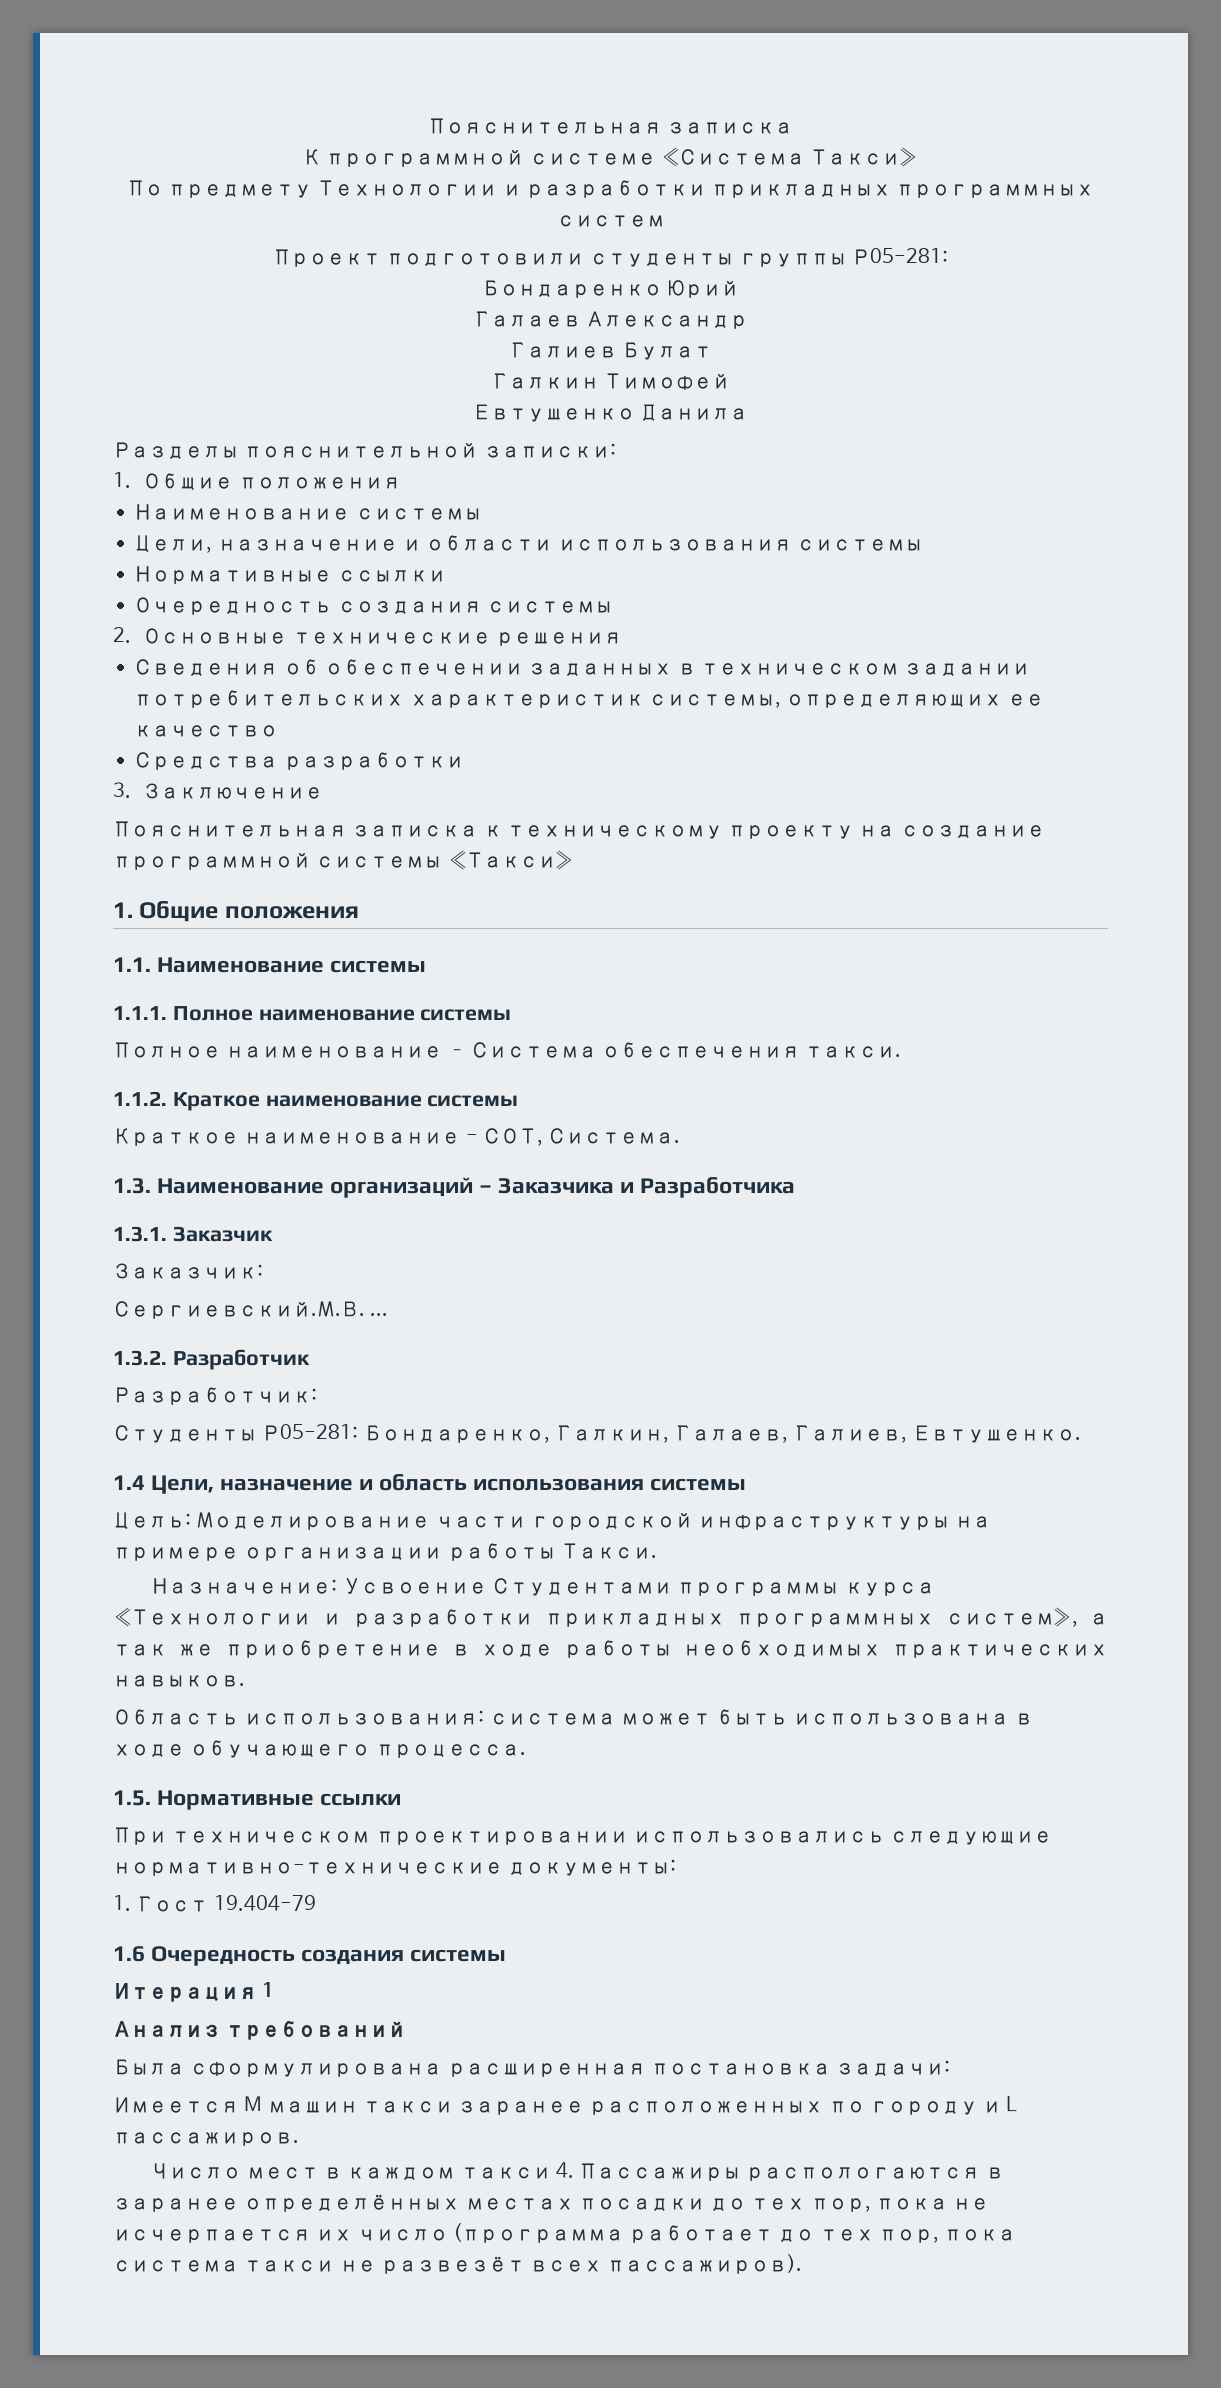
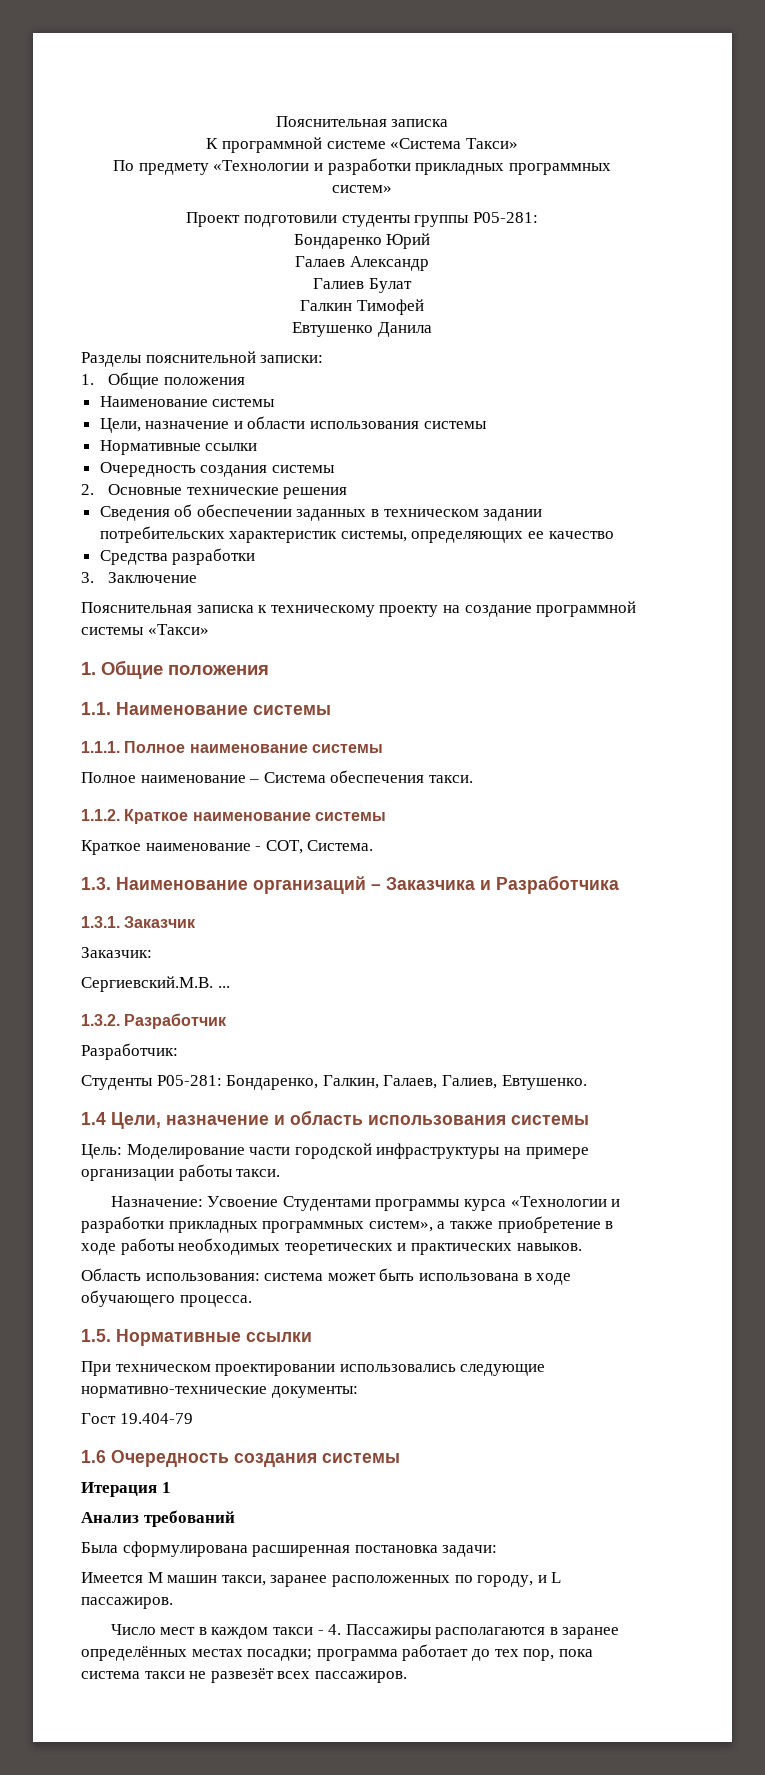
[317,180,1095,198] [556,215,665,227] Технологии и разработки прикладных программных систем -> [213,158,611,175] [332,185,392,193] «Технологии и разработки прикладных программных систем»
[560,1543,657,1559] Такси. -> [236,1169,281,1177] такси.
[113,1644,214,1656] так же -> [449,1221,493,1229] также
(881, 1649) none -> [284,1243,407,1255] теоретических и
[113,1895,131,1911] 1. -> (358, 1392) none
[362,2101,453,2113] такси -> [221,1575,266,1586] такси,
[869,2101,978,2115] городу -> [477,1575,534,1587] городу,
(551, 2173) none -> [317,1630,324,1635] -
[746,2167,981,2181] распологаются -> [435,1627,546,1639] располагаются
[578,2198,990,2212] [113,2223,624,2243] посадки до тех пор, пока не исчерпается их число (программа -> [247,1649,398,1661] посадки; программа
[607,2254,803,2274] пассажиров). -> [314,1671,407,1683] пассажиров.

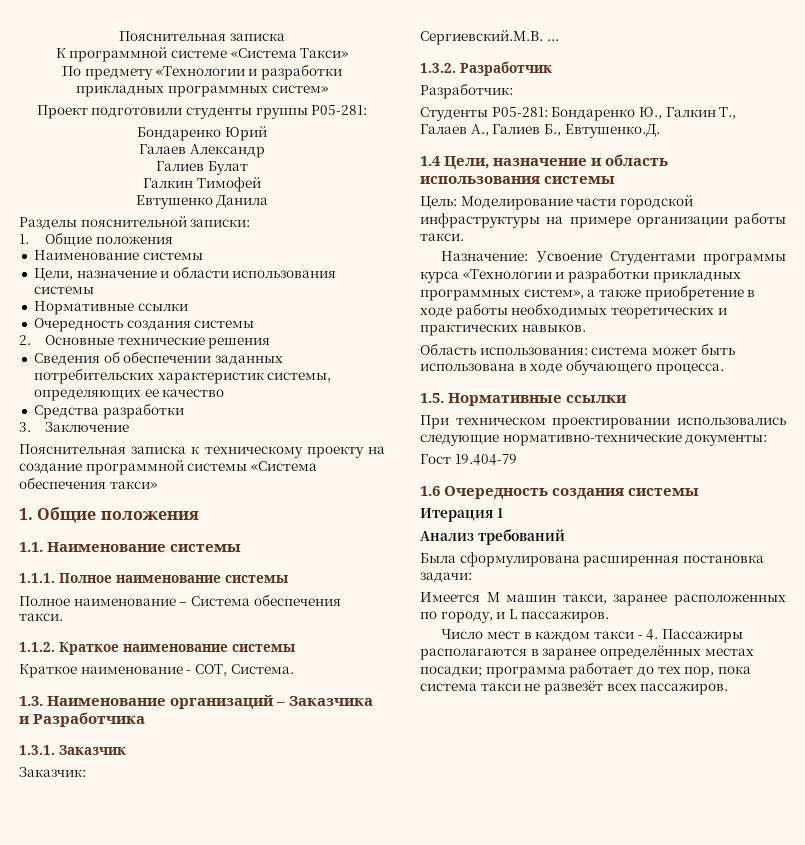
[371,509,543,521] в техническом задании -> (283, 360) none
[147,624,209,635] «Такси» -> [250,461,317,471] [19,477,157,489] «Система обеспечения такси»
[226,1075,587,1090] Бондаренко, Галкин, Галаев, Галиев, Евтушенко. -> [551,107,737,121] [420,124,660,138] Бондаренко Ю., Галкин Т., Галаев А., Галиев Б., Евтушенко.Д.

